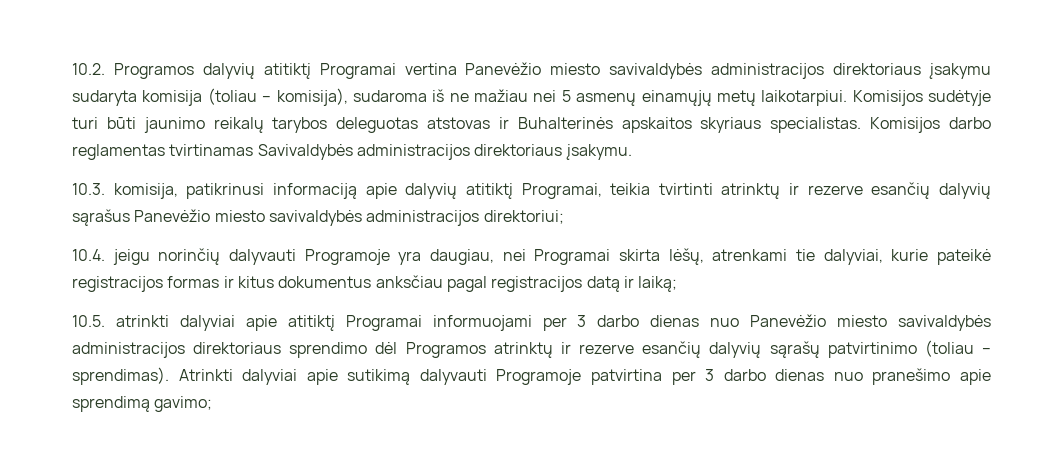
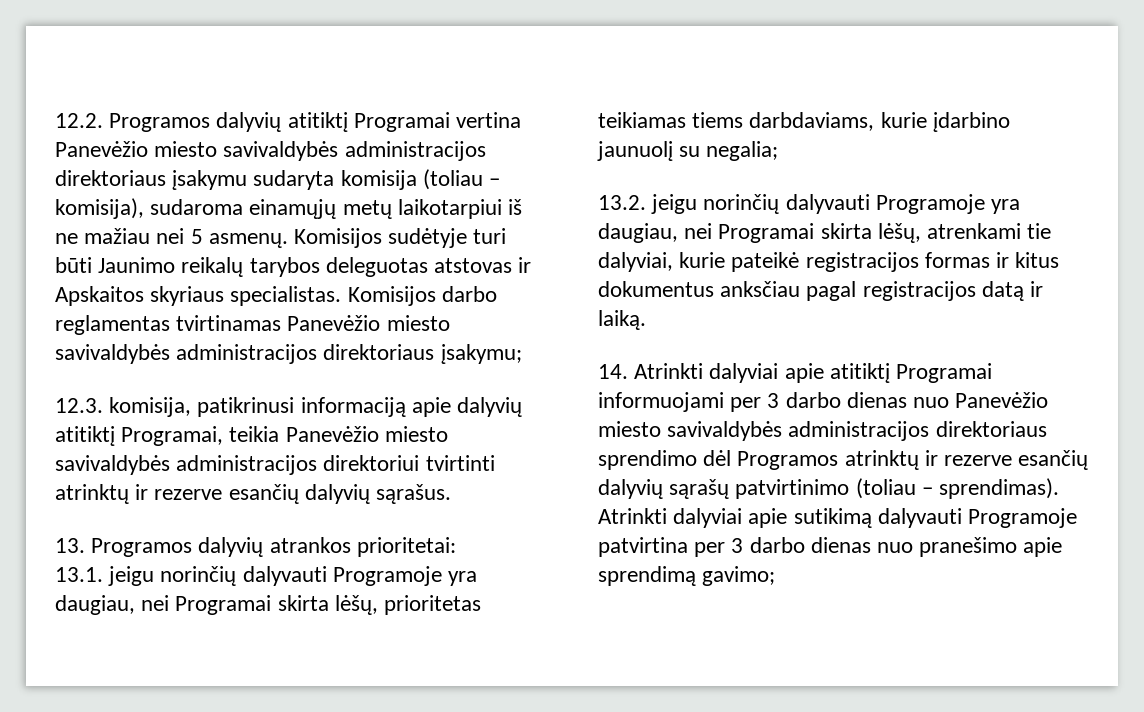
[72,63,105,75] 10.2. -> [55,113,103,128] 12.2.
(427, 96) none -> [249,199,502,219] einamųjų metų laikotarpiui
[576,90,848,106] asmenų einamųjų metų laikotarpiui. -> [208,233,288,248] asmenų.
[143,117,205,133] jaunimo -> [98,257,176,273] Jaunimo
[517,117,692,133] Buhalterinės apskaitos -> [55,286,144,306] Apskaitos
[257,144,632,160] [72,183,105,195] Savivaldybės administracijos direktoriaus įsakymu. // 10.3. -> [287,315,450,331] [55,344,522,364] [55,398,103,413] Panevėžio miesto savivaldybės administracijos direktoriaus įsakymu; // 12.3.
(651, 189) none -> [285,426,448,442] [55,455,420,475] Panevėžio miesto savivaldybės administracijos direktoriui
[72,209,564,226] [72,249,105,261] sąrašus Panevėžio miesto savivaldybės administracijos direktoriui; // 10.4. -> [376,484,452,504] [55,537,456,557] [55,566,478,586] [55,595,482,615] [598,112,1010,132] [597,141,779,161] [598,195,646,210] sąrašus. // 13. Programos dalyvių atrankos prioritetai: // 13.1. jeigu norinčių dalyvauti Programoje yra daugiau, nei Programai skirta lėšų, prioritetas teikiamas tiems darbdaviams, kurie įdarbino jaunuolį su negalia; // 13.2.
[638,276,678,292] [72,315,169,327] laiką; // 10.5. atrinkti -> [598,310,646,330] [598,363,704,379] laiką. // 14. Atrinkti

